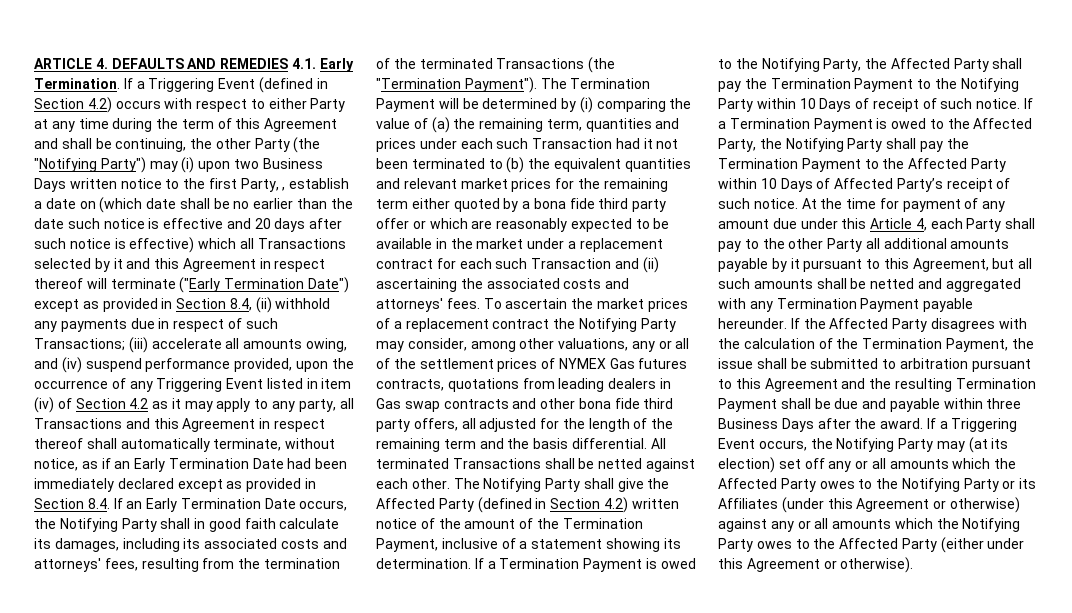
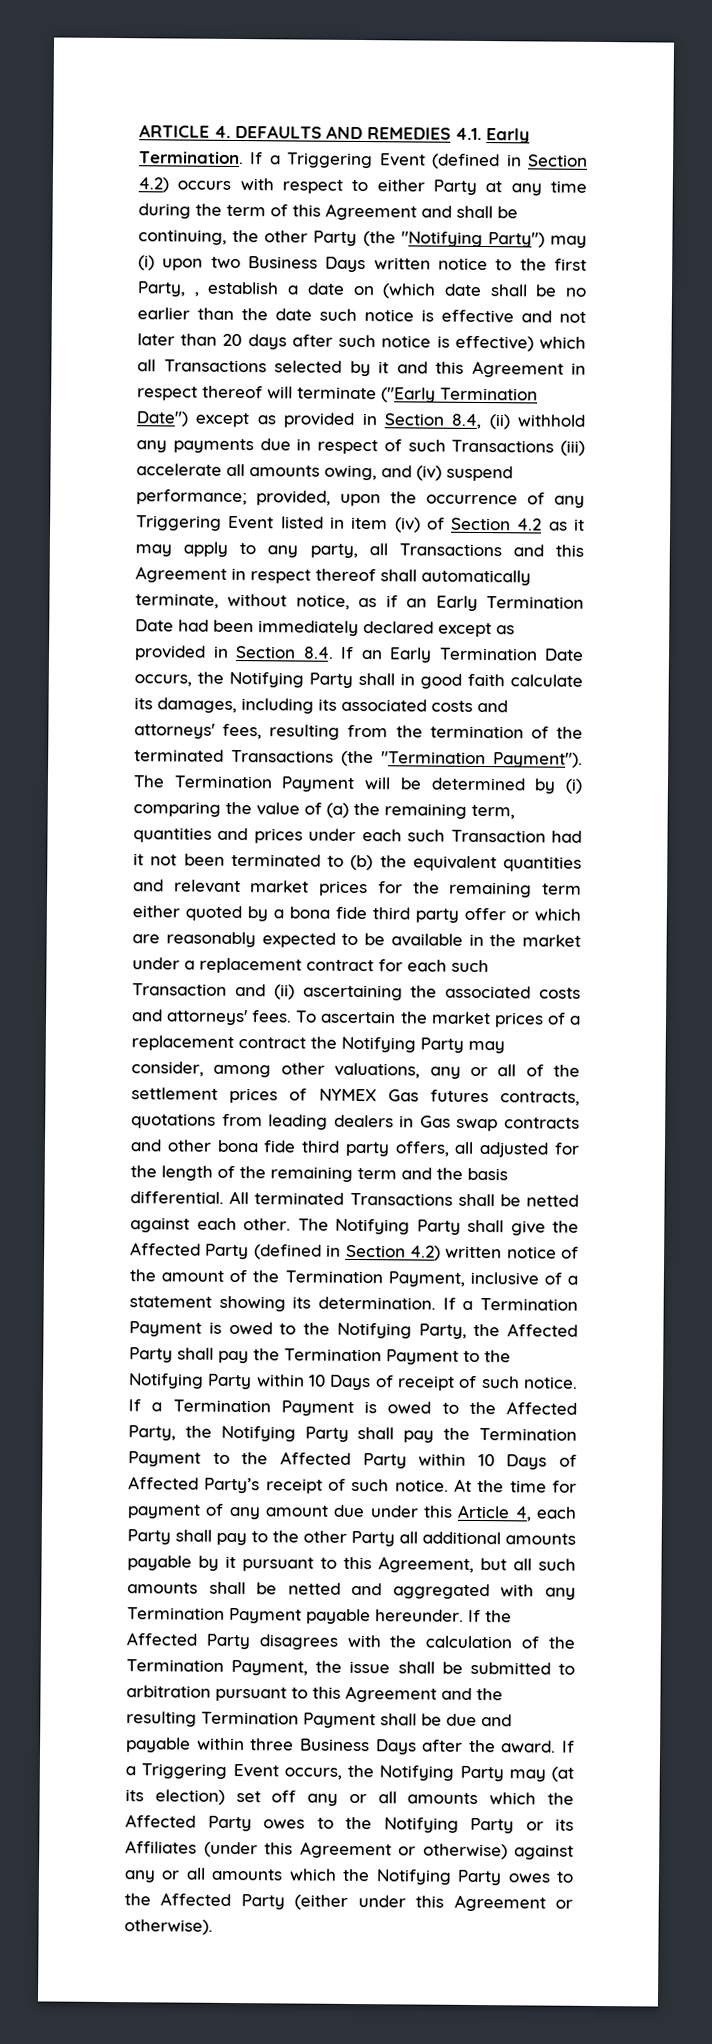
(251, 223) none -> [559,311,586,323] [137,333,218,346] not later than
[34,338,125,351] Transactions; -> [451,439,555,453] Transactions
[145,358,231,372] performance -> [136,489,247,506] performance;

